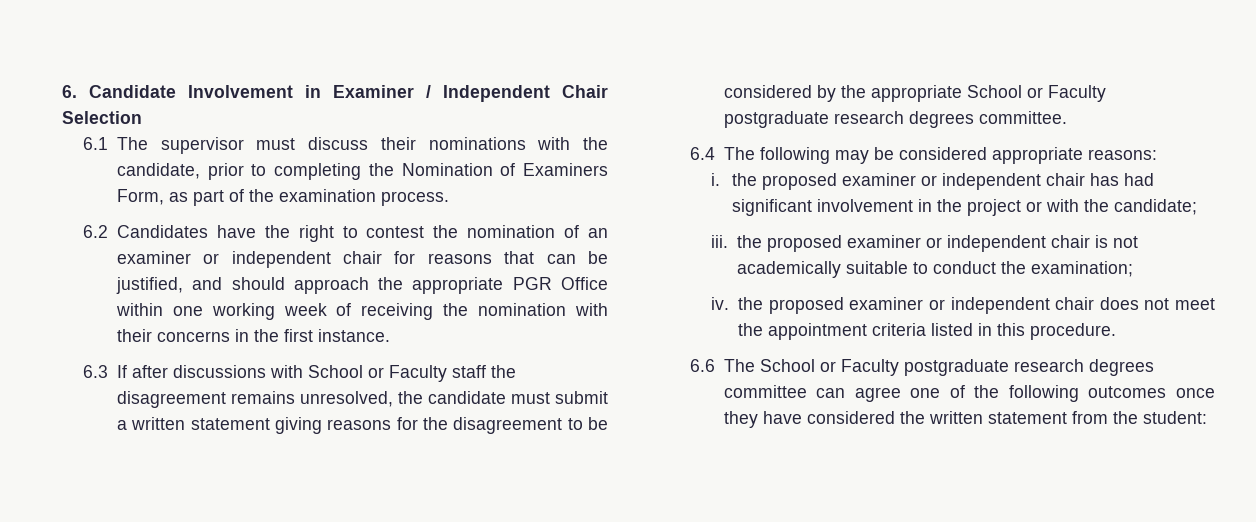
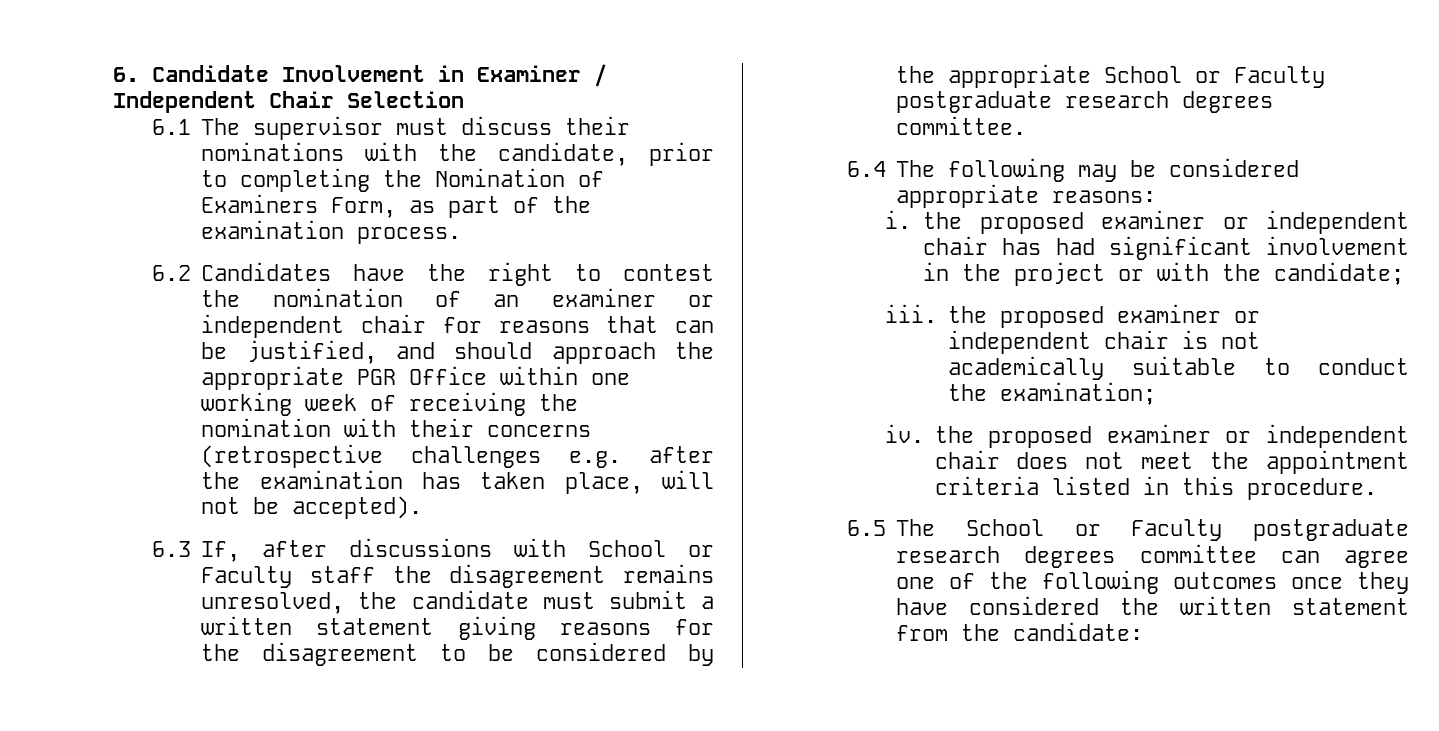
[234,329,390,342] in the first instance. -> [201,444,714,468] [201,470,714,494] [201,496,423,519] (retrospective challenges e.g. after the examination has taken place, will not be accepted).
[116,365,127,378] If -> [201,541,241,562] If,
[690,359,716,372] 6.6 -> [846,520,886,536] 6.5
[1142,411,1207,424] student: -> [1013,622,1144,641] candidate:

